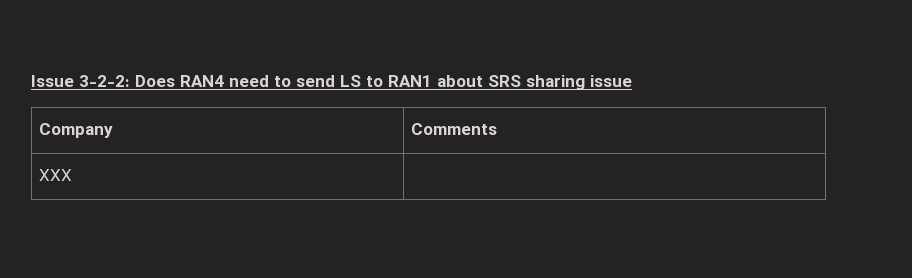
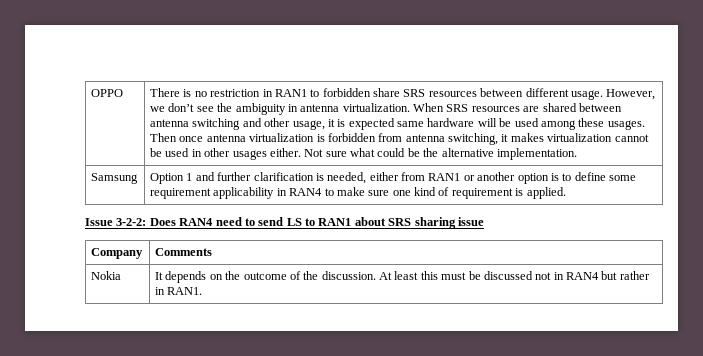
(31, 81) none -> [91,89,124,97] [150,88,656,100] [150,103,622,115] [150,118,645,130] [150,133,649,145] [150,148,577,160] [91,173,139,184] [150,172,637,184] [150,187,566,199] OPPO | There is no restriction in RAN1 to forbidden share SRS resources between different usage. However, we don’t see the ambiguity in antenna virtualization. When SRS resources are shared between antenna switching and other usage, it is expected same hardware will be used among these usages. Then once antenna virtualization is forbidden from antenna switching, it makes virtualization cannot be used in other usages either. Not sure what could be the alternative implementation. // Samsung | Option 1 and further clarification is needed, either from RAN1 or another option is to define some requirement applicability in RAN4 to make sure one kind of requirement is applied. //
[38,169,72,181] XXX | -> [91,271,122,280] [155,271,650,283] [155,287,203,295] Nokia | It depends on the outcome of the discussion. At least this must be discussed not in RAN4 but rather in RAN1.

